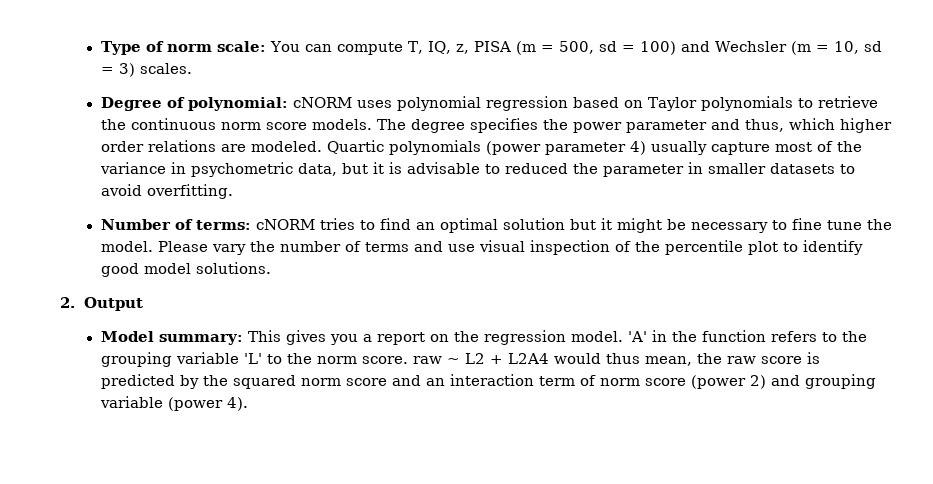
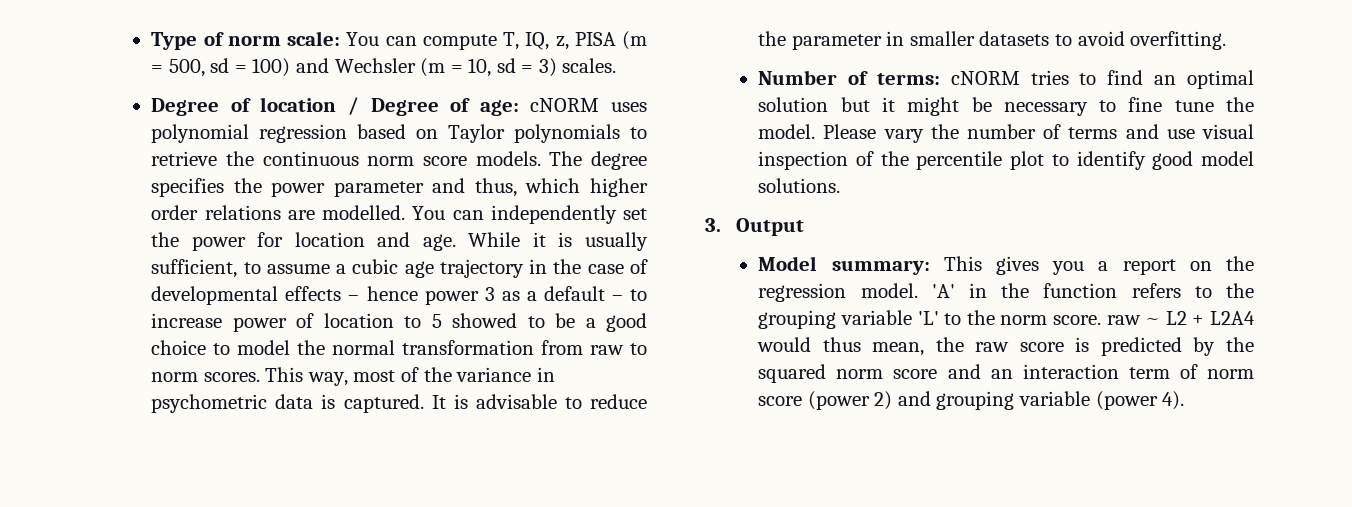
[187,97,288,111] polynomial: -> [260,97,519,116] location / Degree of age:
[250,140,770,155] modeled. Quartic polynomials (power parameter 4) usually capture -> [322,205,647,224] [151,232,649,251] [151,259,648,278] [151,286,648,305] [151,313,647,332] [151,340,647,355] [151,367,348,386] modelled. You can independently set the power for location and age. While it is usually sufficient, to assume a cubic age trajectory in the case of developmental effects – hence power 3 as a default – to increase power of location to 5 showed to be a good choice to model the normal transformation from raw to norm scores. This way,
[297,162,384,176] data, but it -> [275,394,446,413] data is captured. It
[504,163,568,174] reduced -> [590,394,648,409] reduce
[60,297,75,308] 2. -> [705,218,721,232] 3.

